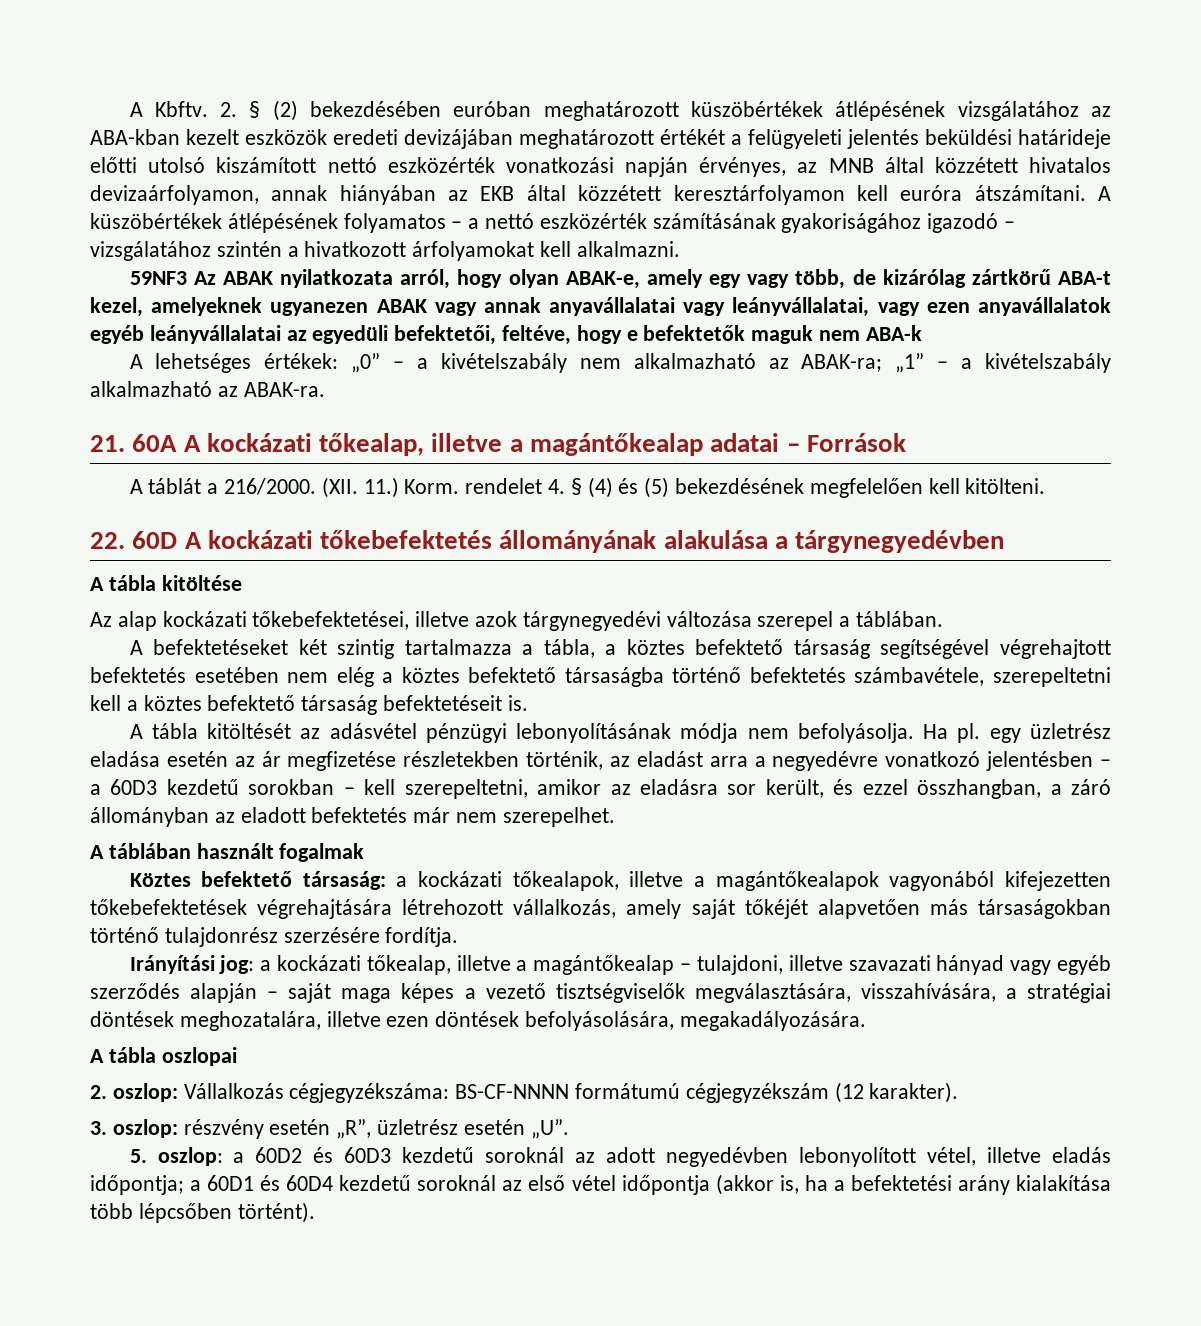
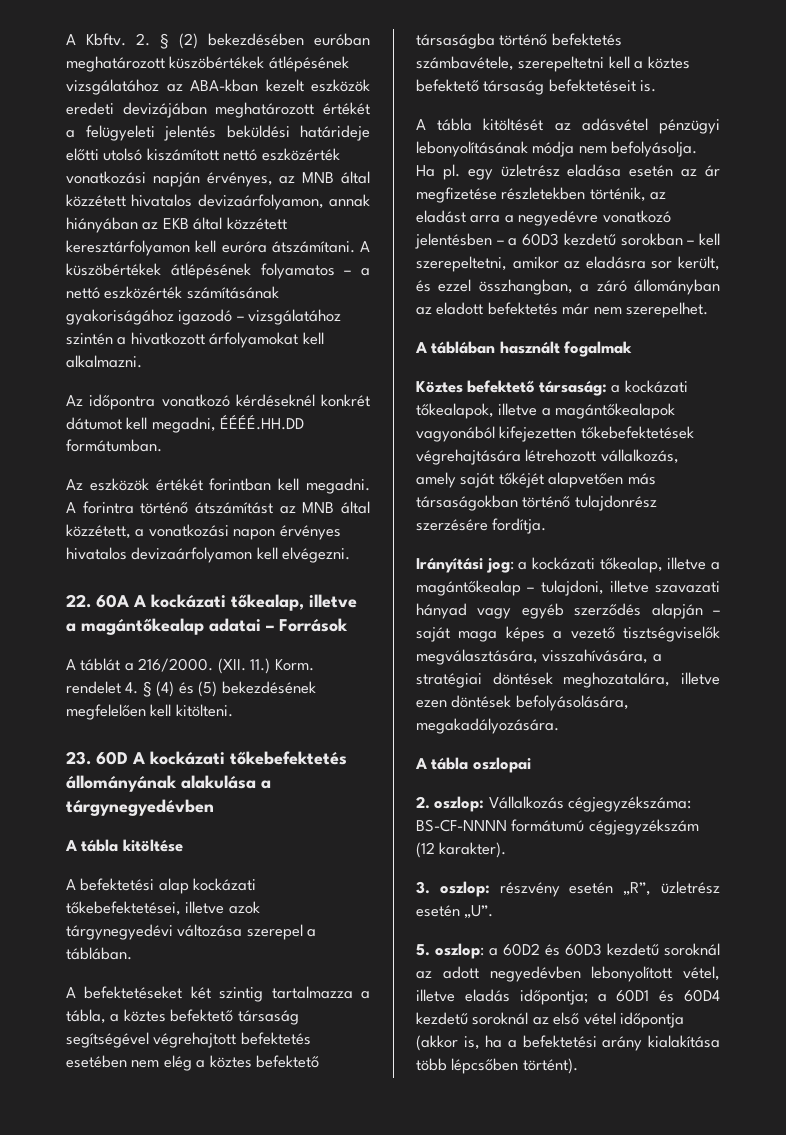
[129,269,1111,289] [90,297,1111,317] [90,325,922,345] [129,353,1111,373] [90,381,325,397] [90,435,125,452] 59NF3 Az ABAK nyilatkozata arról, hogy olyan ABAK-e, amely egy vagy több, de kizárólag zártkörű ABA-t kezel, amelyeknek ugyanezen ABAK vagy annak anyavállalatai vagy leányvállalatai, vagy ezen anyavállalatok egyéb leányvállalatai az egyedüli befektetői, feltéve, hogy e befektetők maguk nem ABA-k // A lehetséges értékek: „0” – a kivételszabály nem alkalmazható az ABAK-ra; „1” – a kivételszabály alkalmazható az ABAK-ra. // 21. -> [66,394,370,410] [66,414,305,433] [66,439,162,452] [66,478,371,494] [66,501,370,514] [66,524,341,540] [66,547,351,563] [66,594,91,608] Az időpontra vonatkozó kérdéseknél konkrét dátumot kell megadni, ÉÉÉÉ.HH.DD formátumban. // Az eszközök értékét forintban kell megadni. A forintra történő átszámítást az MNB által közzétett, a vonatkozási napon érvényes hivatalos devizaárfolyamon kell elvégezni. // 22.
[90,532,125,549] 22. -> [66,751,91,765] 23.
[90,612,112,627] Az -> [66,878,155,891] A befektetési

